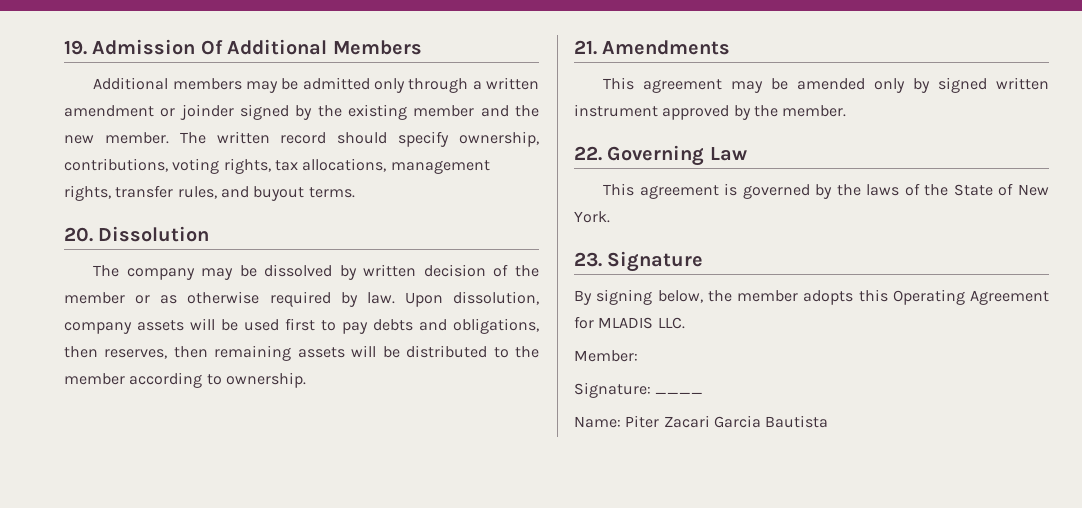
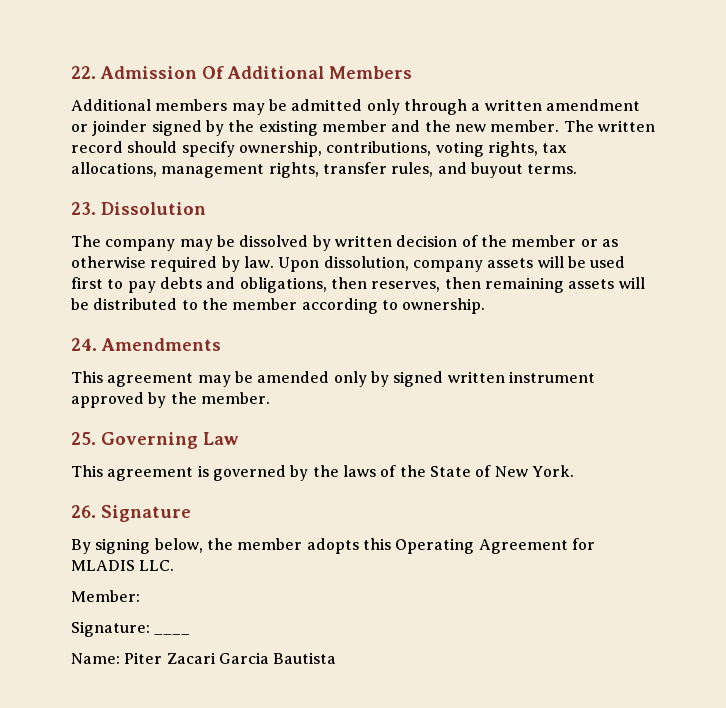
[64,40,87,55] 19. -> [71,66,96,79] 22.
[64,227,93,242] 20. -> [71,202,96,215] 23.
[574,40,597,55] 21. -> [71,338,97,351] 24.
[574,146,602,161] 22. -> [71,432,96,445] 25.
[574,252,602,267] 23. -> [71,505,96,518] 26.

